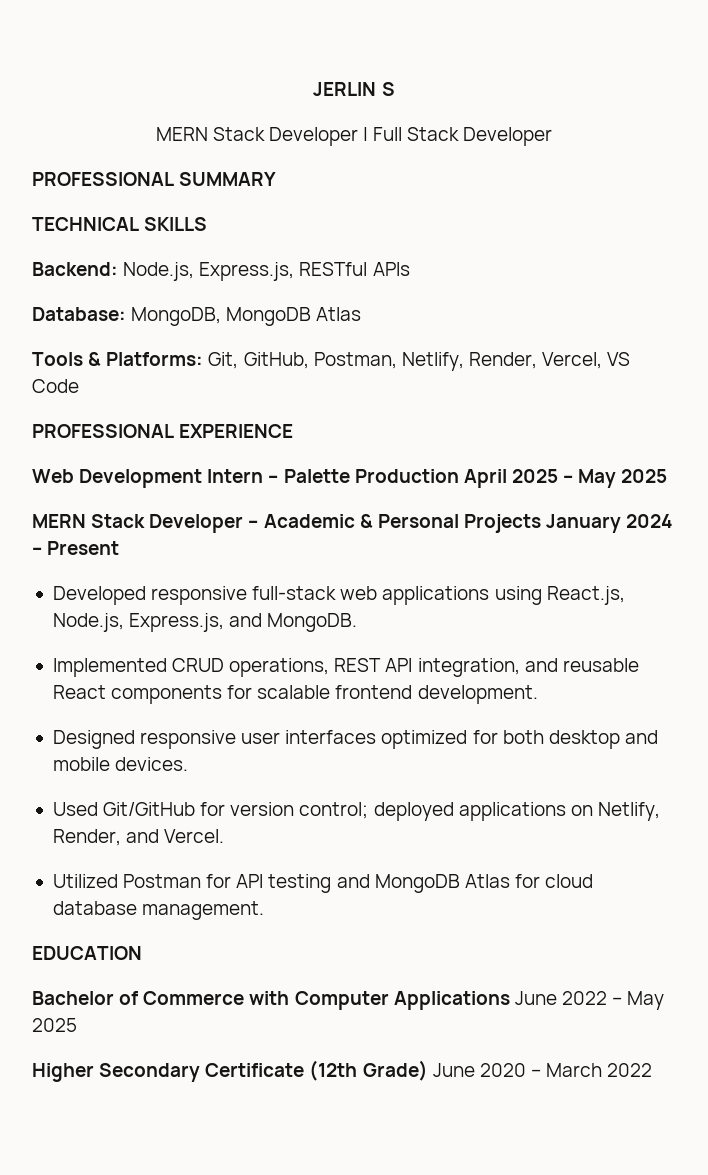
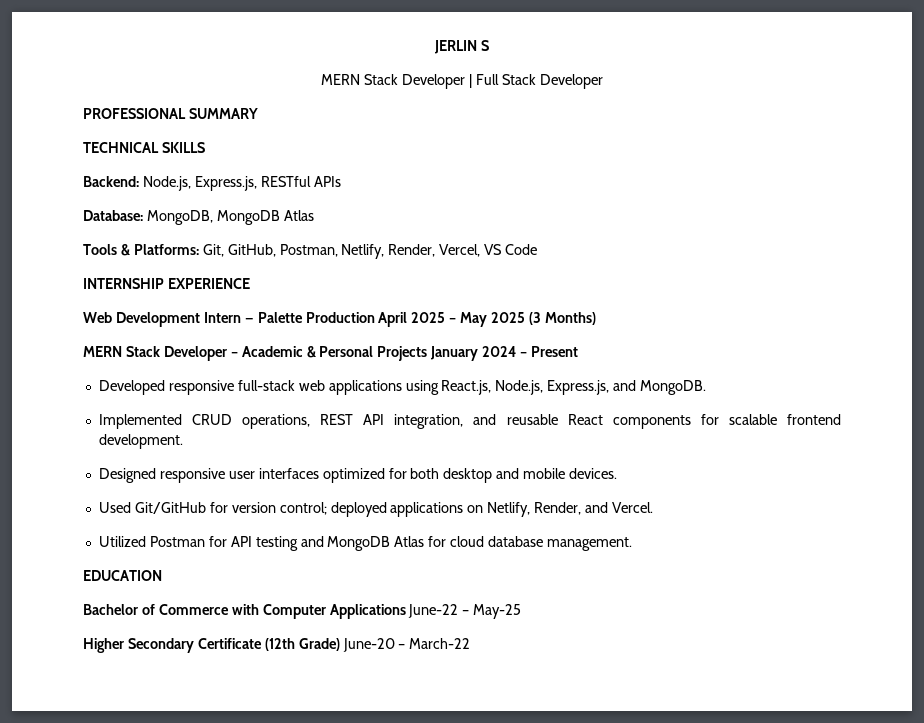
[32,424,174,438] PROFESSIONAL -> [83,278,164,289] INTERNSHIP
[268,475,279,483] – -> [244,318,254,323] —
(668, 476) none -> [529,312,596,325] (3 Months)
[514,991,665,1010] [32,1018,77,1032] June 2022 – May 2025 -> [408,604,522,619] June-22 – May-25
[432,1063,653,1077] June 2020 – March 2022 -> [342,638,471,652] June-20 – March-22

